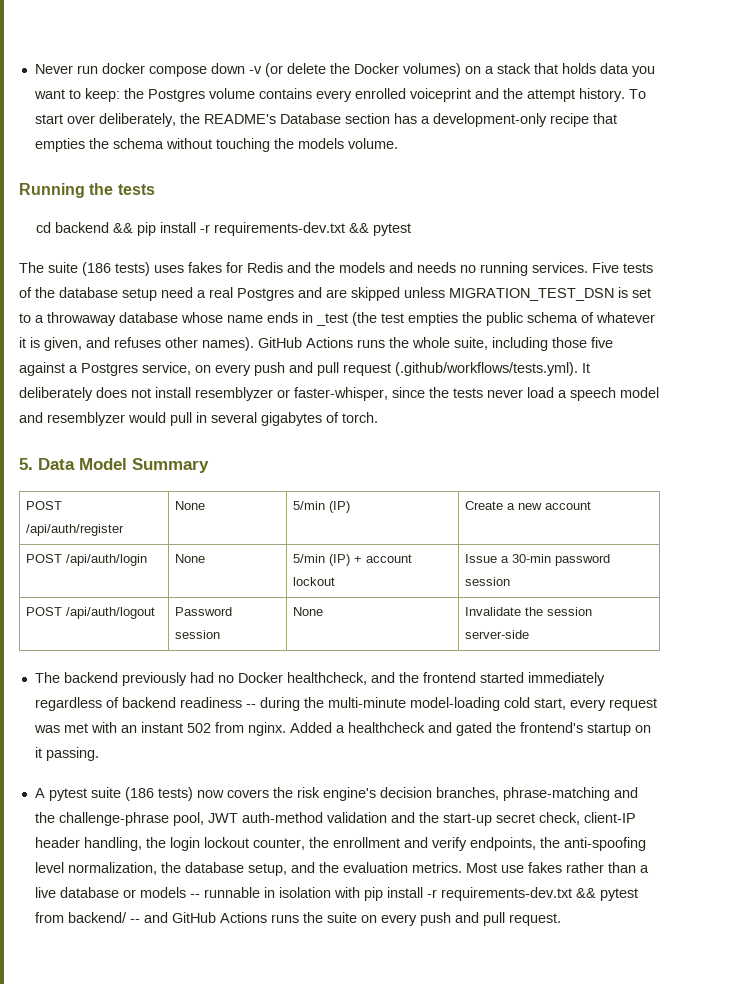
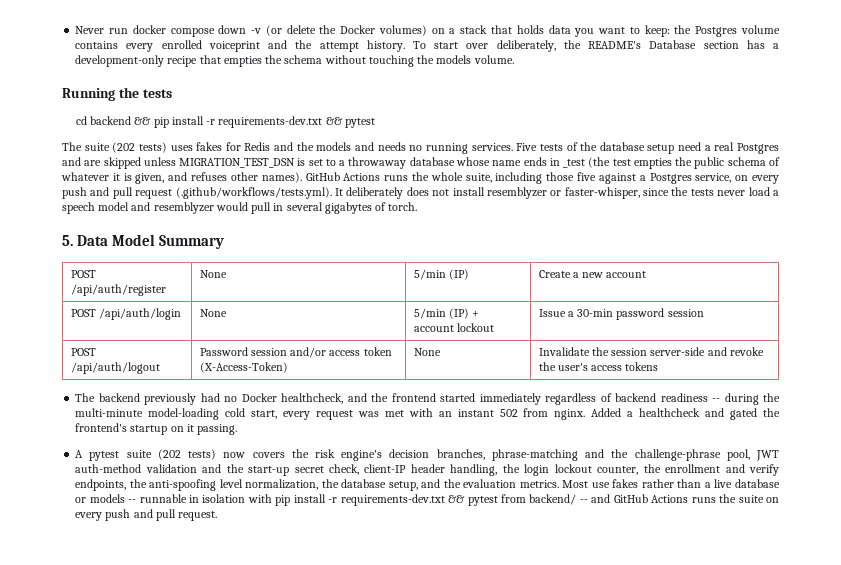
[82,262,111,276] (186 -> [112,142,136,153] (202
(221, 634) none -> [290,347,392,358] [199,362,288,373] and/or access token (X-Access-Token)
(530, 634) none -> [707,347,764,356] [538,362,659,371] and revoke the user's access tokens
[124,787,154,801] (186 -> [157,449,181,460] (202

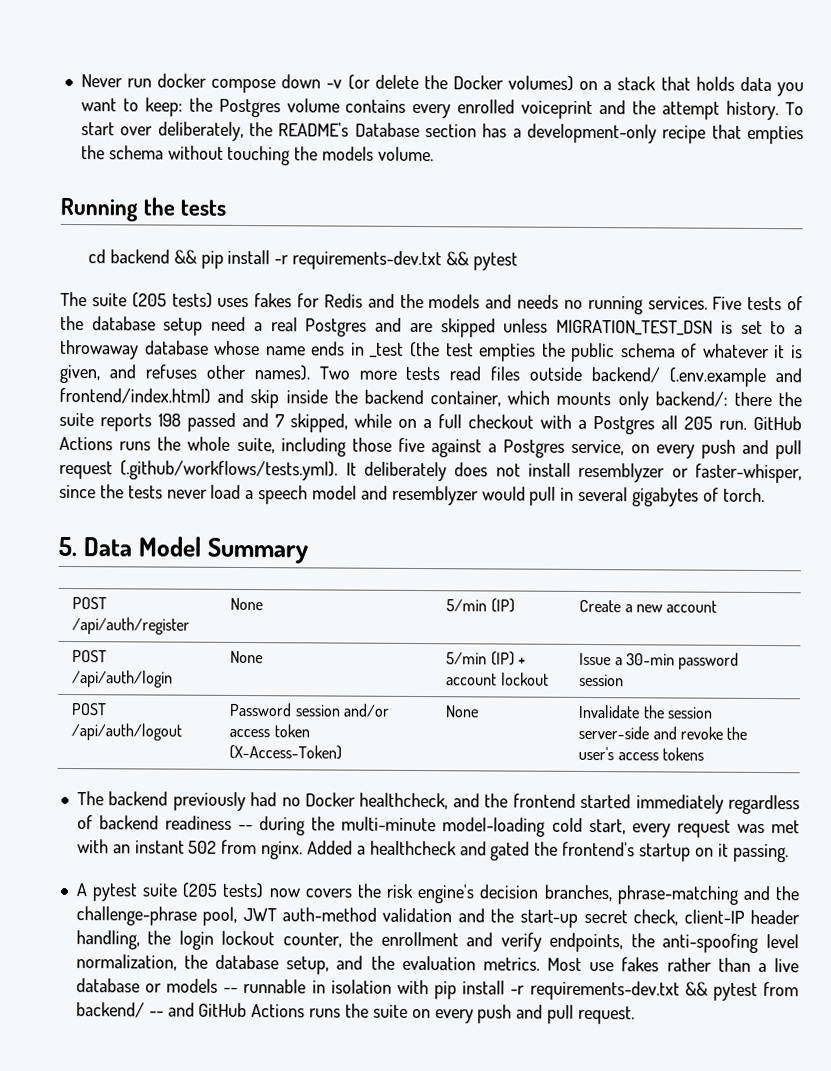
[112,142,136,153] (202 -> [131,292,167,308] (205
(302, 177) none -> [318,366,802,388] [59,387,802,411] [59,412,747,435] Two more tests read files outside backend/ (.env.example and frontend/index.html) and skip inside the backend container, which mounts only backend/: there the suite reports 198 passed and 7 skipped, while on a full checkout with a Postgres all 205 run.
[157,449,181,460] (202 -> [182,882,218,898] (205

